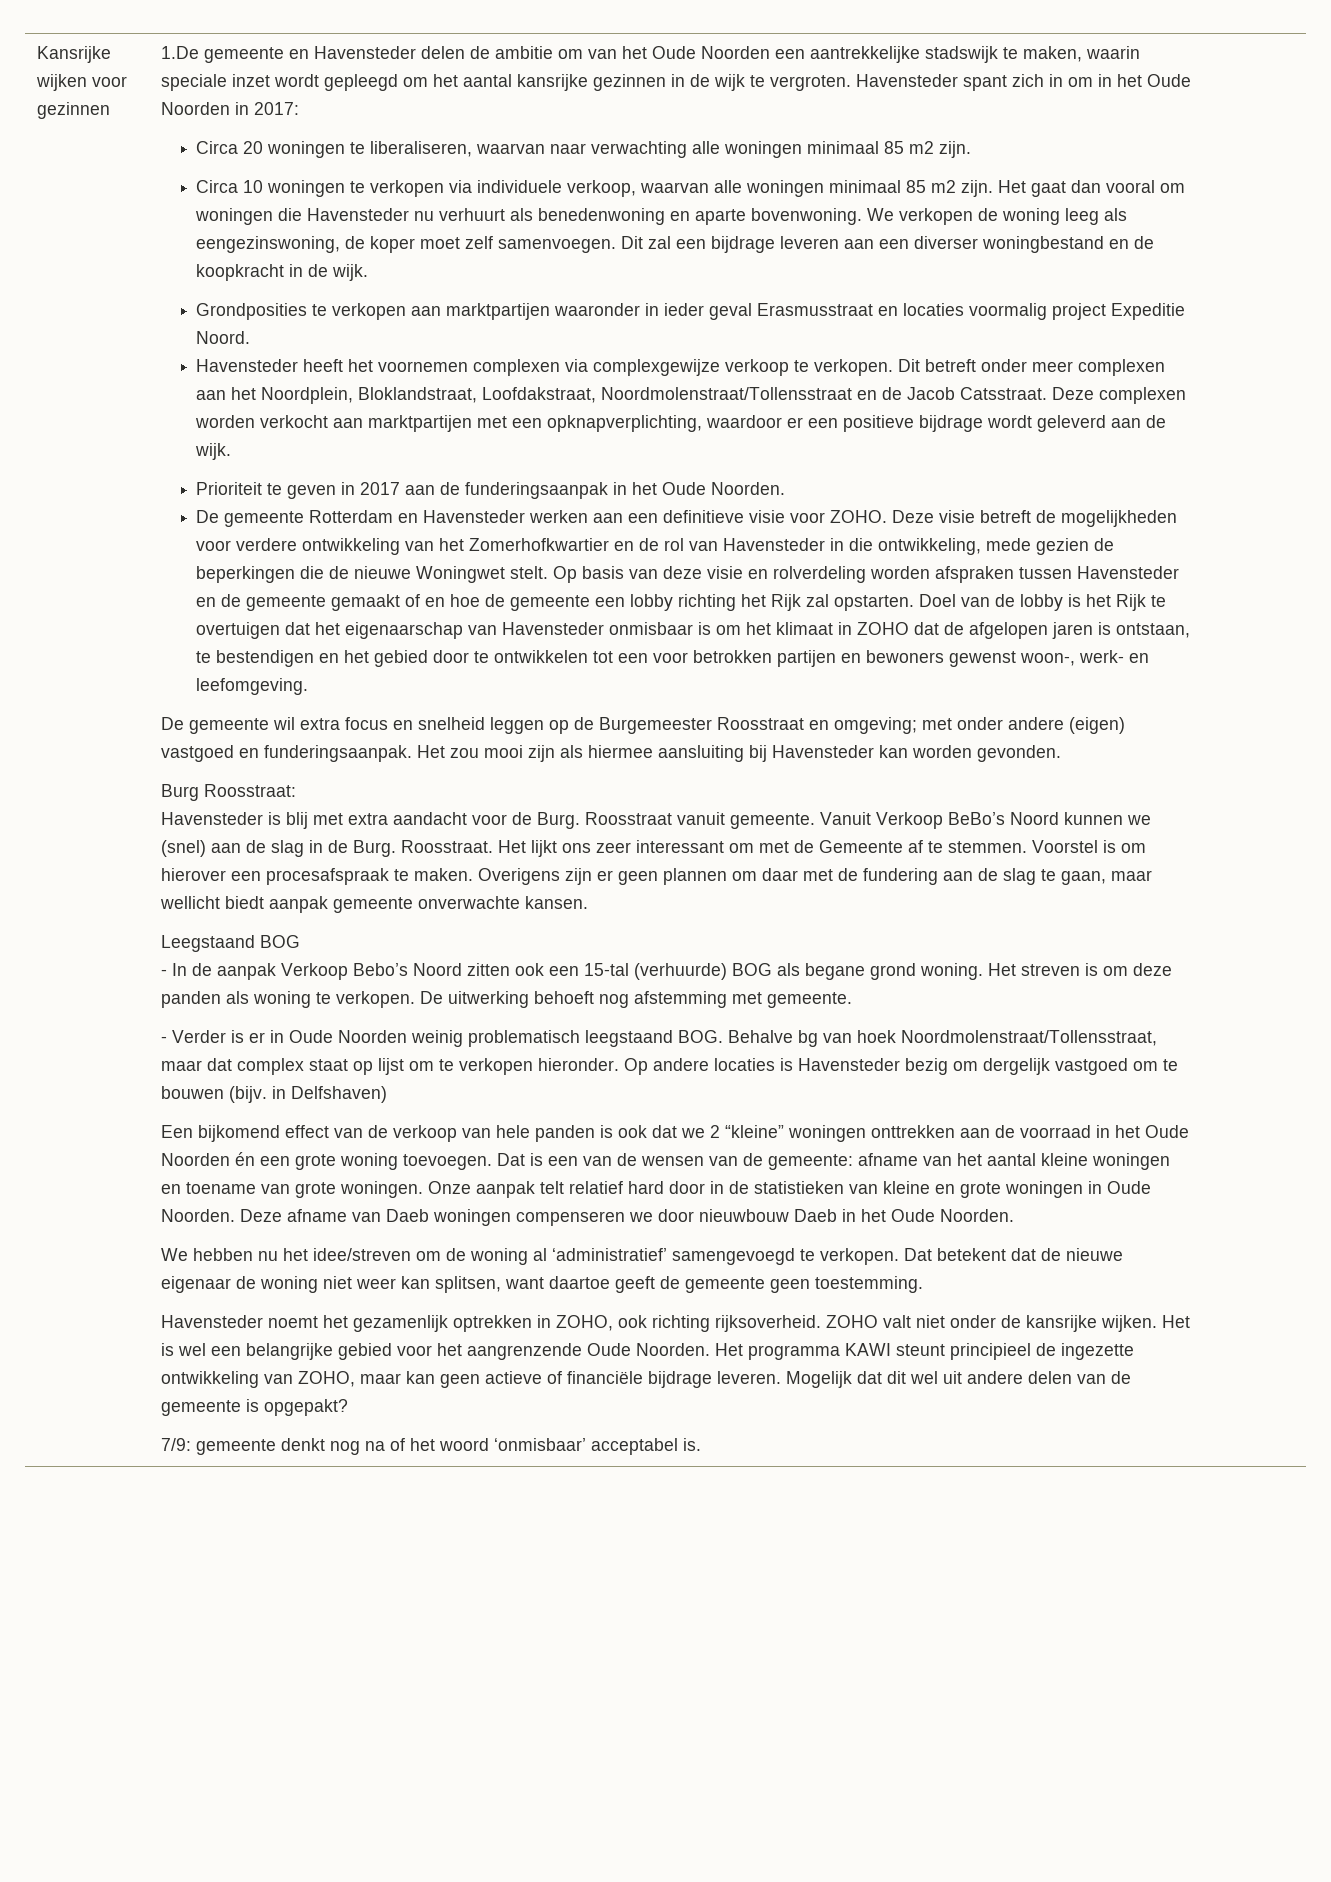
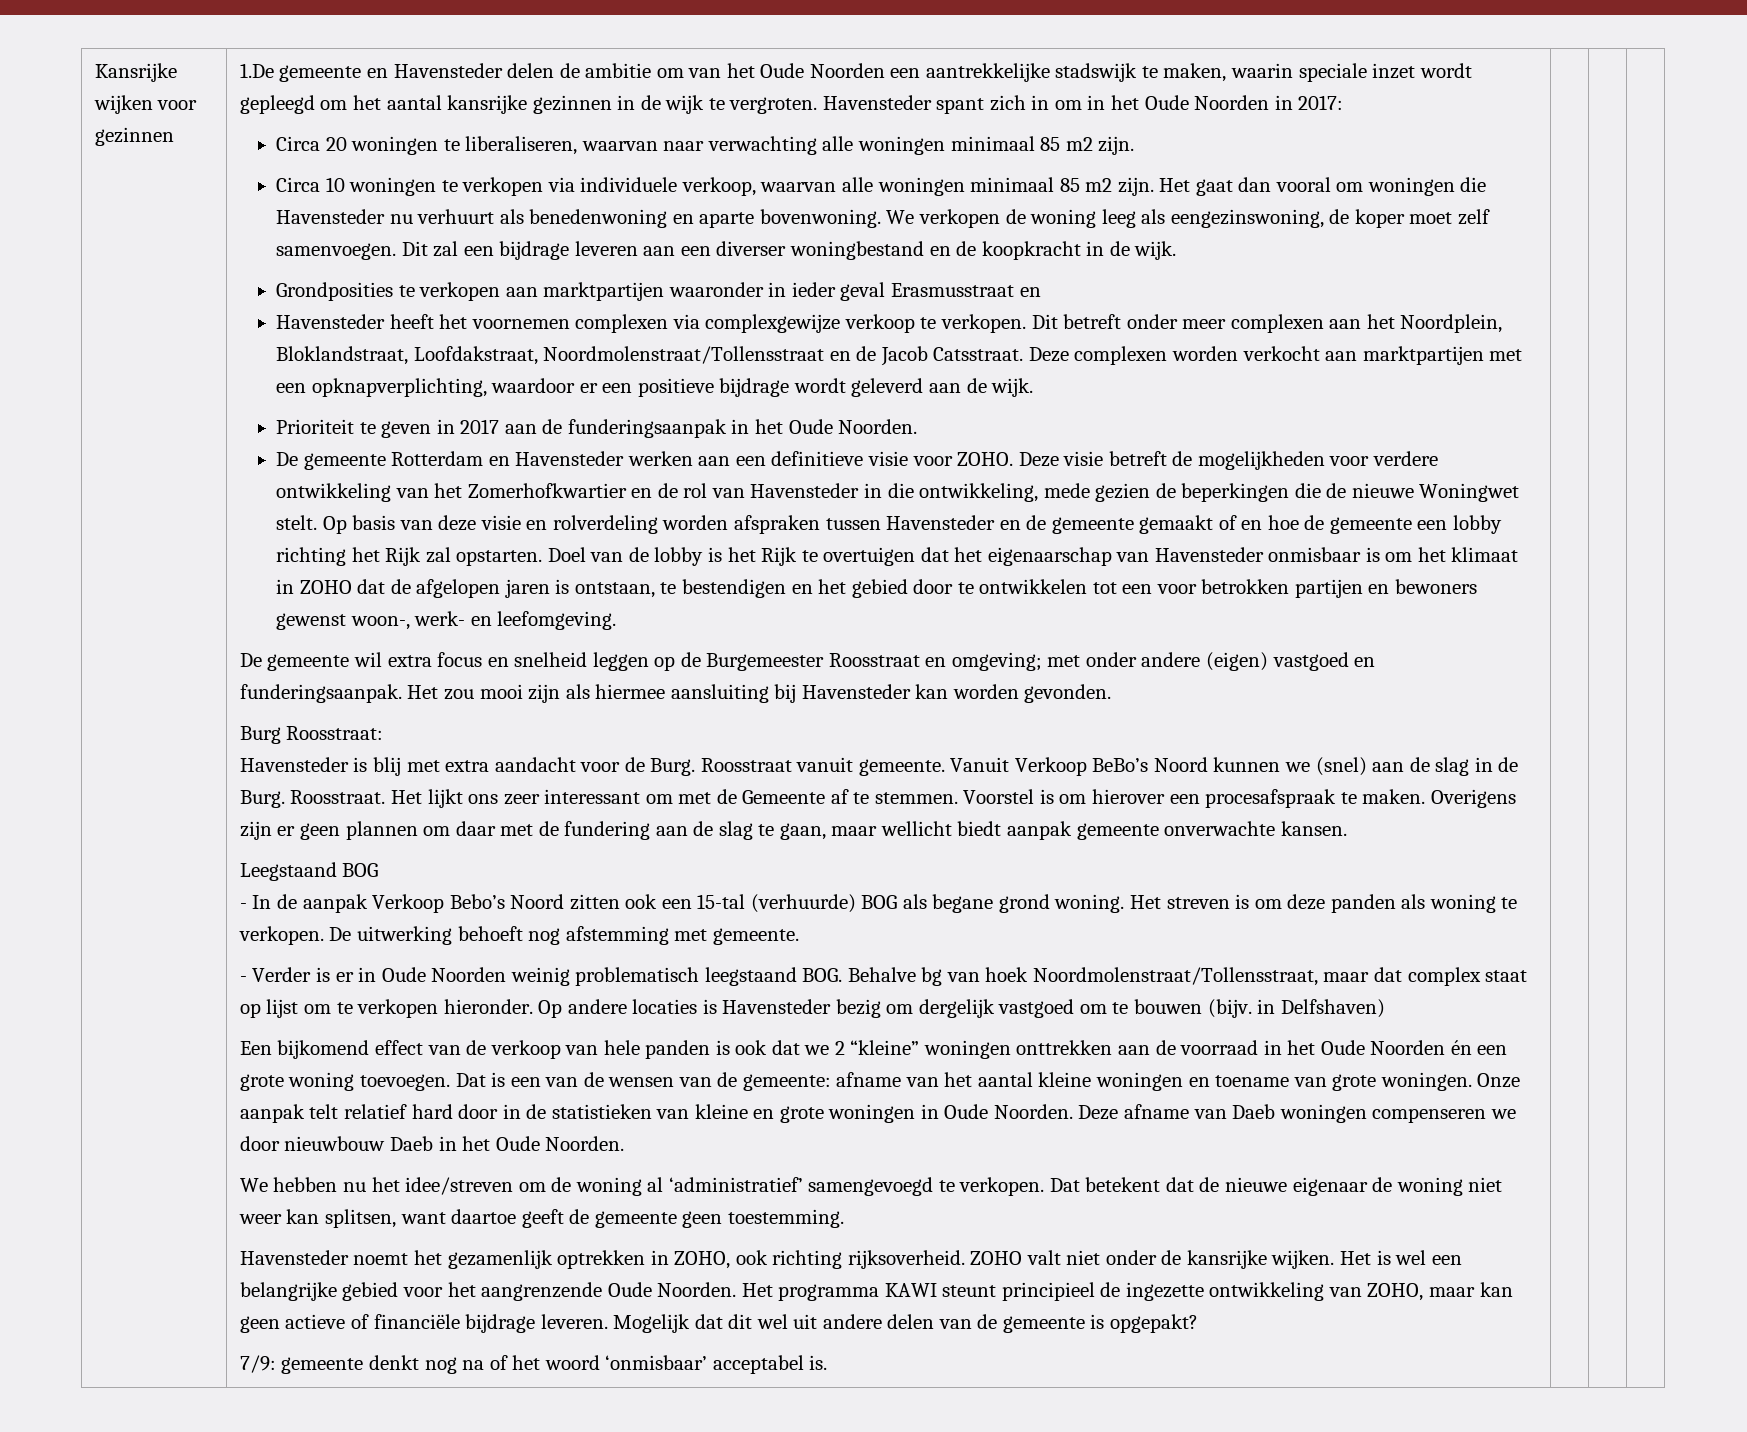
[903,303,1186,320] [196,331,251,344] locaties voormalig project Expeditie Noord. -> (1041, 292) none

